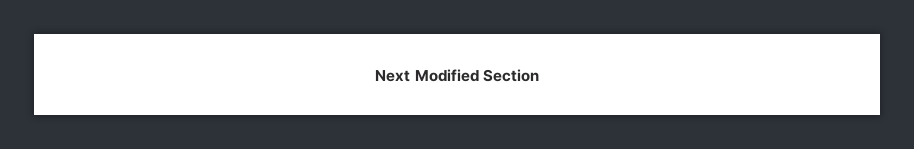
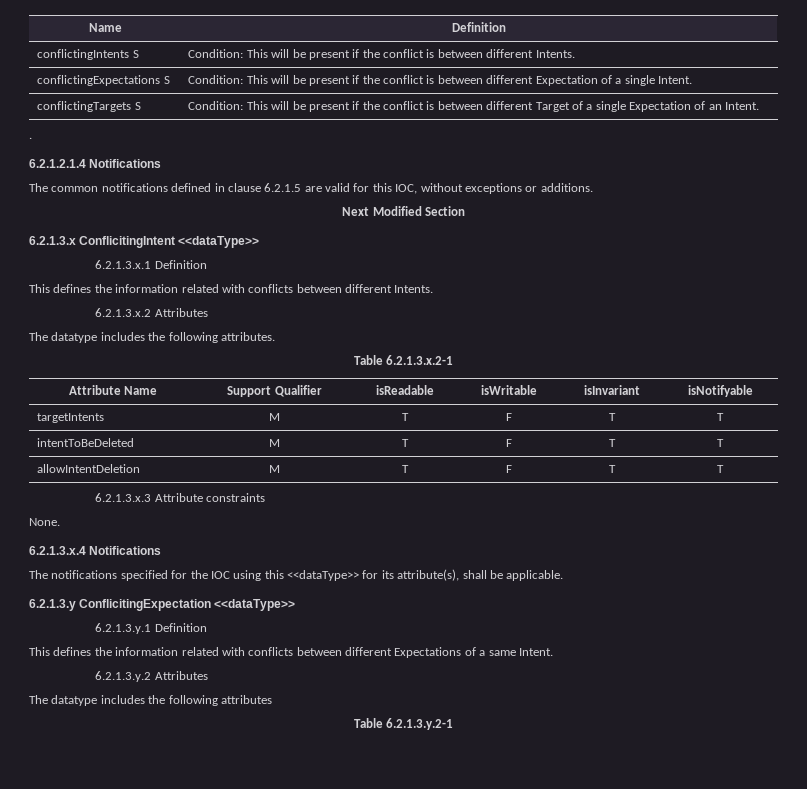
[375,69,539,82] Next Modified Section -> [88,23,122,32] [452,22,506,32] [37,49,139,60] [188,49,575,60] [37,75,170,86] [188,75,693,86] [37,101,141,112] [188,101,760,112] [29,137,32,139] [29,159,162,168] [29,183,593,194] [342,206,465,216] [29,236,260,248] [95,260,207,269] [29,284,434,293] [95,308,208,317] [29,332,275,343] [353,355,454,365] [68,385,158,395] [227,385,322,397] [376,385,434,395] [481,385,537,395] [583,385,640,395] [687,385,753,397] [37,413,105,423] [269,413,280,421] [402,413,409,421] [506,413,512,421] [608,413,616,421] [717,413,724,421] [37,438,135,447] [269,439,280,447] [402,439,409,447] [506,439,512,447] [608,439,616,447] [717,439,724,447] [37,464,141,473] [269,465,280,473] [402,465,409,473] [506,465,512,473] [608,465,616,473] [717,465,724,473] [95,493,265,502] [29,518,60,526] [29,546,162,555] [29,569,564,581] [29,599,296,611] [95,623,207,634] [29,647,553,658] [95,671,208,682] [29,695,272,706] [353,718,454,730] Name | Definition // conflictingIntents S | Condition: This will be present if the conflict is between different Intents. // conflictingExpectations S | Condition: This will be present if the conflict is between different Expectation of a single Intent. // conflictingTargets S | Condition: This will be present if the conflict is between different Target of a single Expectation of an Intent. // . // 6.2.1.2.1.4 Notifications // The common notifications defined in clause 6.2.1.5 are valid for this IOC, without exceptions or additions. // Next Modified Section // 6.2.1.3.x ConflicitingIntent <<dataType>> // 6.2.1.3.x.1 Definition // This defines the information related with conflicts between different Intents. // 6.2.1.3.x.2 Attributes // The datatype includes the following attributes. // Table 6.2.1.3.x.2-1 // Attribute Name | Support Qualifier | isReadable | isWritable | isInvariant | isNotifyable // targetIntents | M | T | F | T | T // intentToBeDeleted | M | T | F | T | T // allowIntentDeletion | M | T | F | T | T // 6.2.1.3.x.3 Attribute constraints // None. // 6.2.1.3.x.4 Notifications // The notifications specified for the IOC using this <<dataType>> for its attribute(s), shall be applicable. // 6.2.1.3.y ConflicitingExpectation <<dataType>> // 6.2.1.3.y.1 Definition // This defines the information related with conflicts between different Expectations of a same Intent. // 6.2.1.3.y.2 Attributes // The datatype includes the following attributes // Table 6.2.1.3.y.2-1

